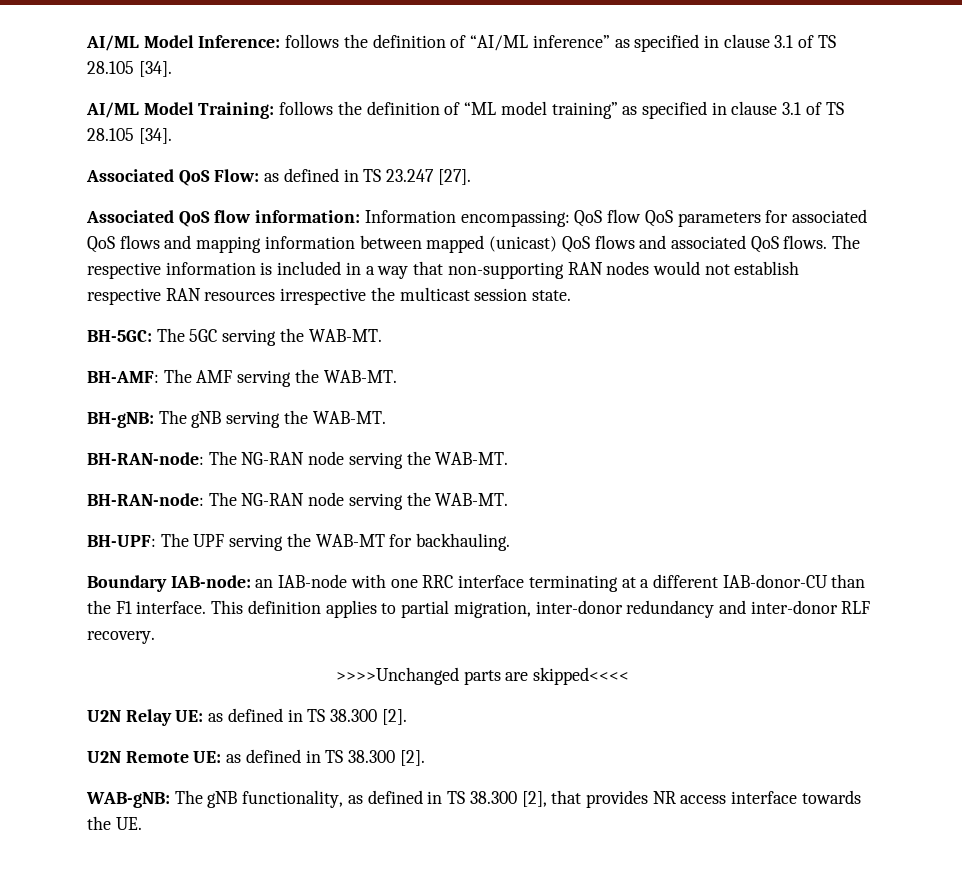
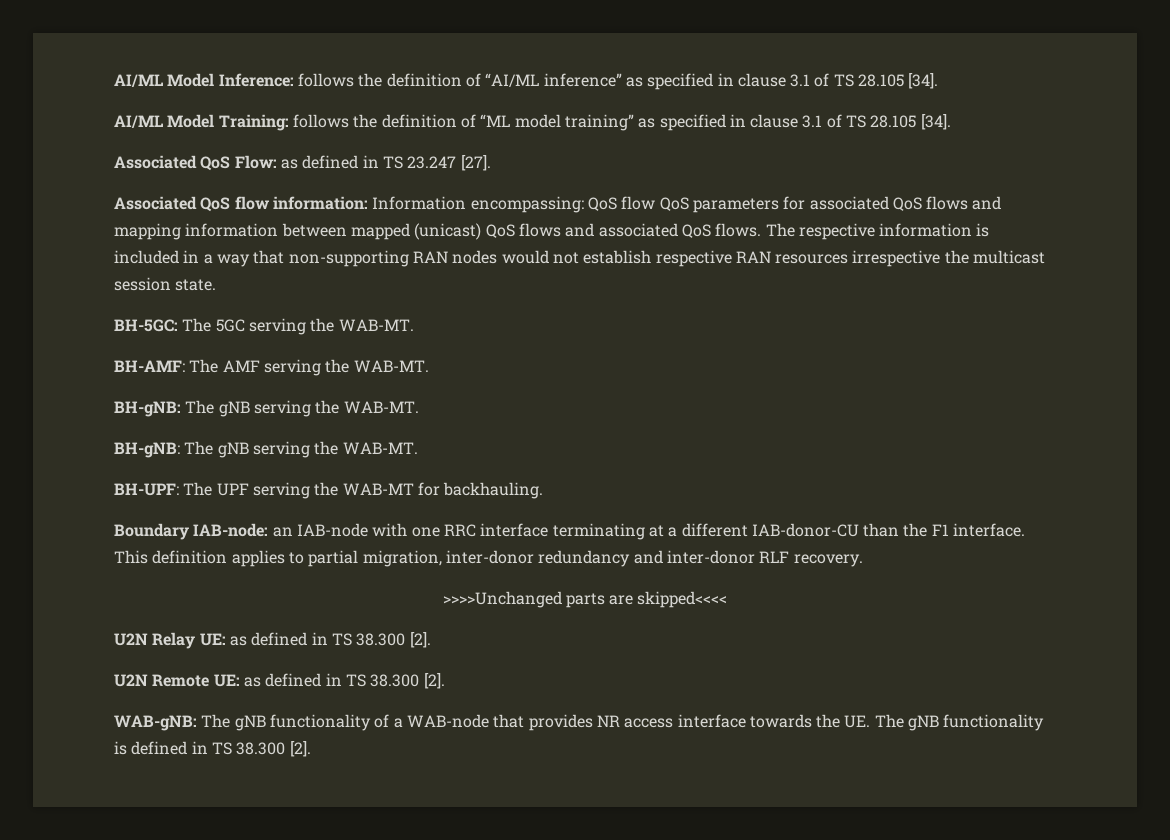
[87,451,509,469] [87,492,345,506] BH-RAN-node: The NG-RAN node serving the WAB-MT. // BH-RAN-node: The NG-RAN node -> [114,441,249,458] BH-gNB: The gNB
[242,790,547,808] functionality, as defined in TS 38.300 [2], -> [269,714,489,731] functionality of a WAB-node
(142, 823) none -> [874,714,1045,731] [114,741,311,757] The gNB functionality is defined in TS 38.300 [2].

